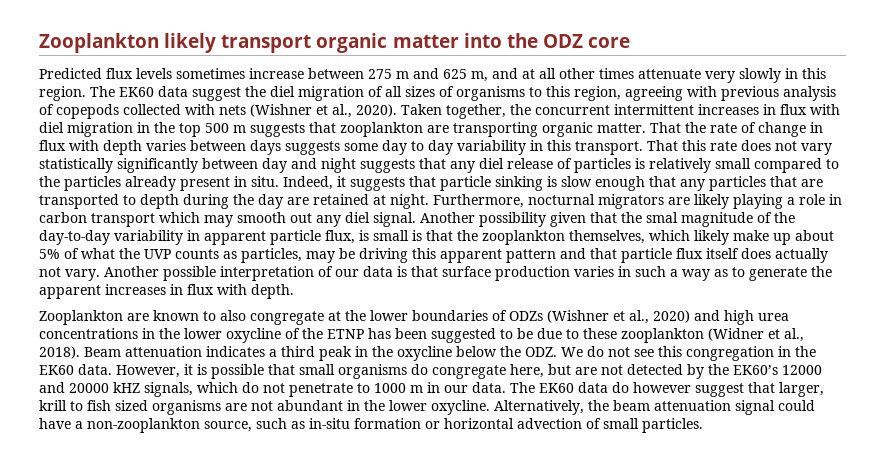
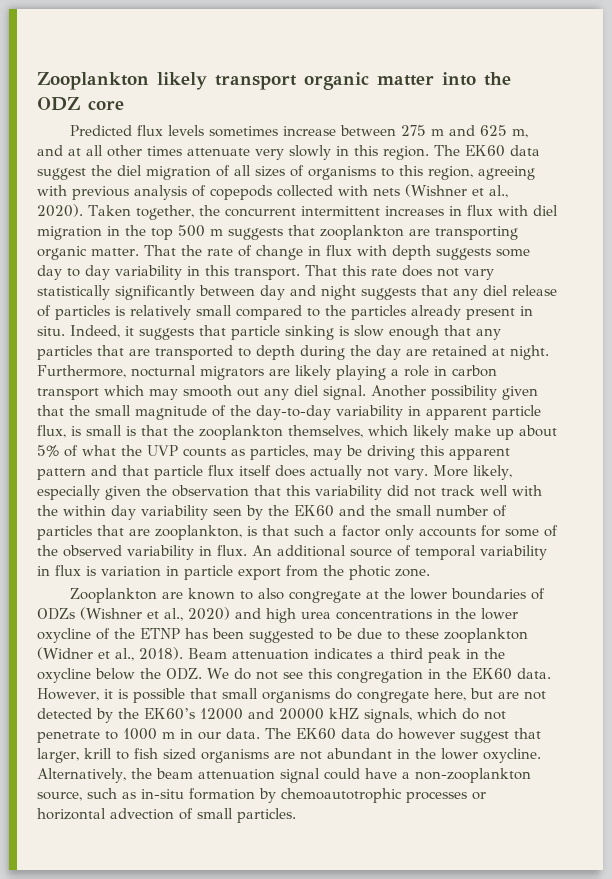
[146,140,281,155] varies between days -> (431, 252) none
[646,212,678,223] smal -> [95,405,131,416] small
[104,266,832,281] [39,284,294,299] Another possible interpretation of our data is that surface production varies in such a way as to generate the apparent increases in flux with depth. -> [432,465,512,480] [37,485,542,500] [37,505,507,520] [37,525,558,540] [37,545,547,560] [37,565,430,580] More likely, especially given the observation that this variability did not track well with the within day variability seen by the EK60 and the small number of particles that are zooplankton, is that such a factor only accounts for some of the observed variability in flux. An additional source of temporal variability in flux is variation in particle export from the photic zone.
(421, 423) none -> [259,788,467,803] by chemoautotrophic processes

